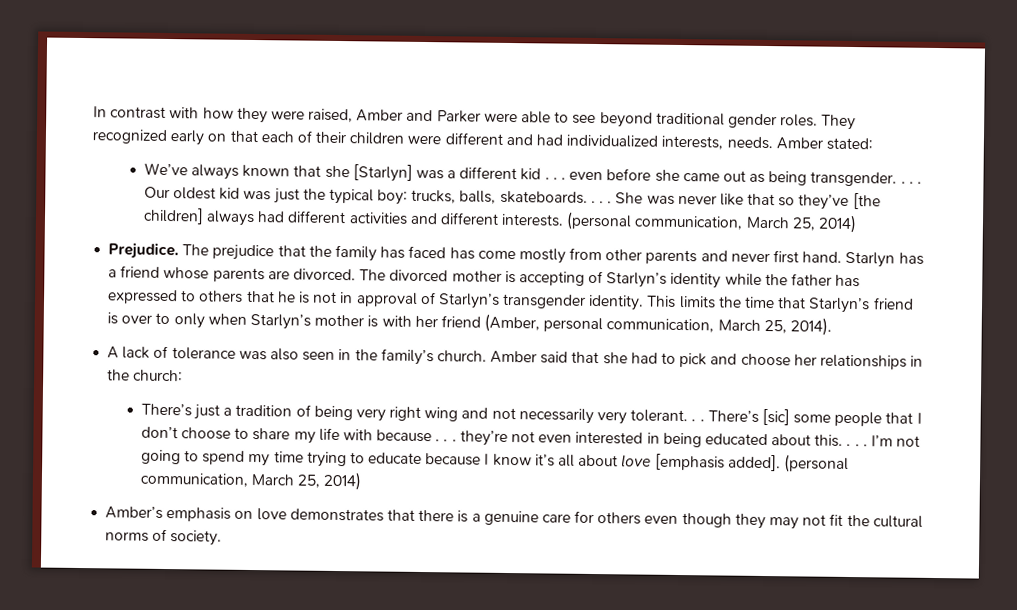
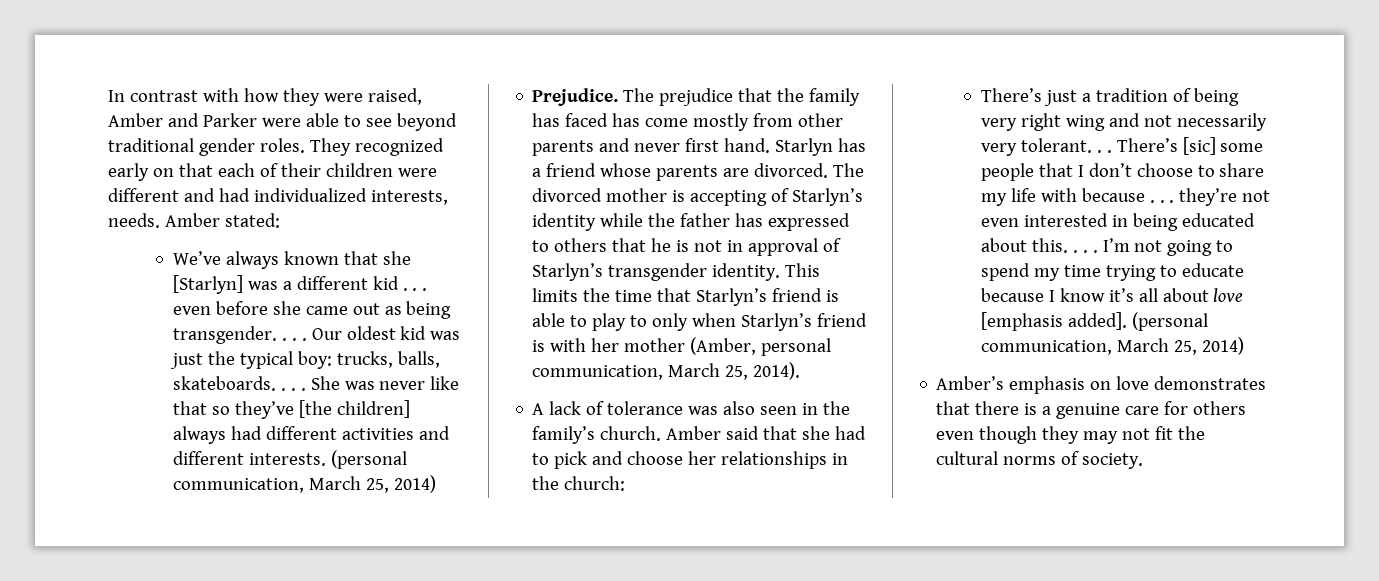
[121,314,153,324] over -> [532,313,627,331] able to play
[314,314,365,327] mother -> [817,313,868,327] friend
[440,315,481,328] friend -> [624,338,686,352] mother

